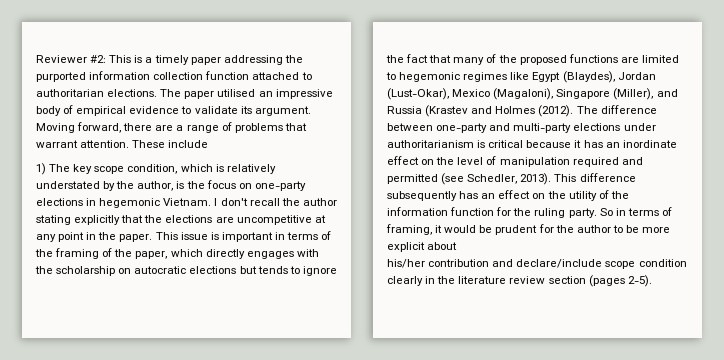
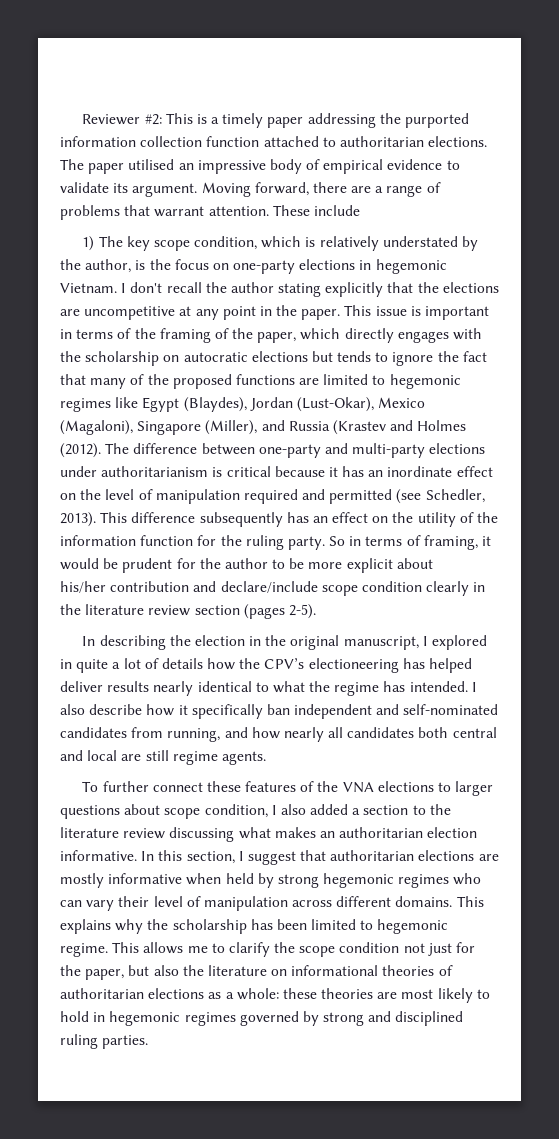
(652, 281) none -> [82,635,488,650] [60,658,473,673] [60,681,477,696] [60,704,499,719] [60,727,497,742] [60,750,266,765] [82,781,494,796] [60,804,451,819] [60,827,478,842] [60,850,499,865] [60,873,482,888] [60,896,484,911] [60,919,449,934] [60,942,476,957] [60,965,453,980] [60,988,490,1003] [60,1011,464,1026] [60,1034,149,1049] // In describing the election in the original manuscript, I explored in quite a lot of details how the CPV’s electioneering has helped deliver results nearly identical to what the regime has intended. I also describe how it specifically ban independent and self-nominated candidates from running, and how nearly all candidates both central and local are still regime agents. // To further connect these features of the VNA elections to larger questions about scope condition, I also added a section to the literature review discussing what makes an authoritarian election informative. In this section, I suggest that authoritarian elections are mostly informative when held by strong hegemonic regimes who can vary their level of manipulation across different domains. This explains why the scholarship has been limited to hegemonic regime. This allows me to clarify the scope condition not just for the paper, but also the literature on informational theories of authoritarian elections as a whole: these theories are most likely to hold in hegemonic regimes governed by strong and disciplined ruling parties.

